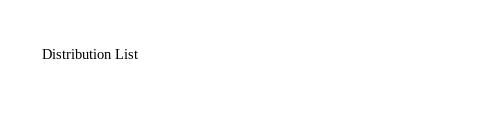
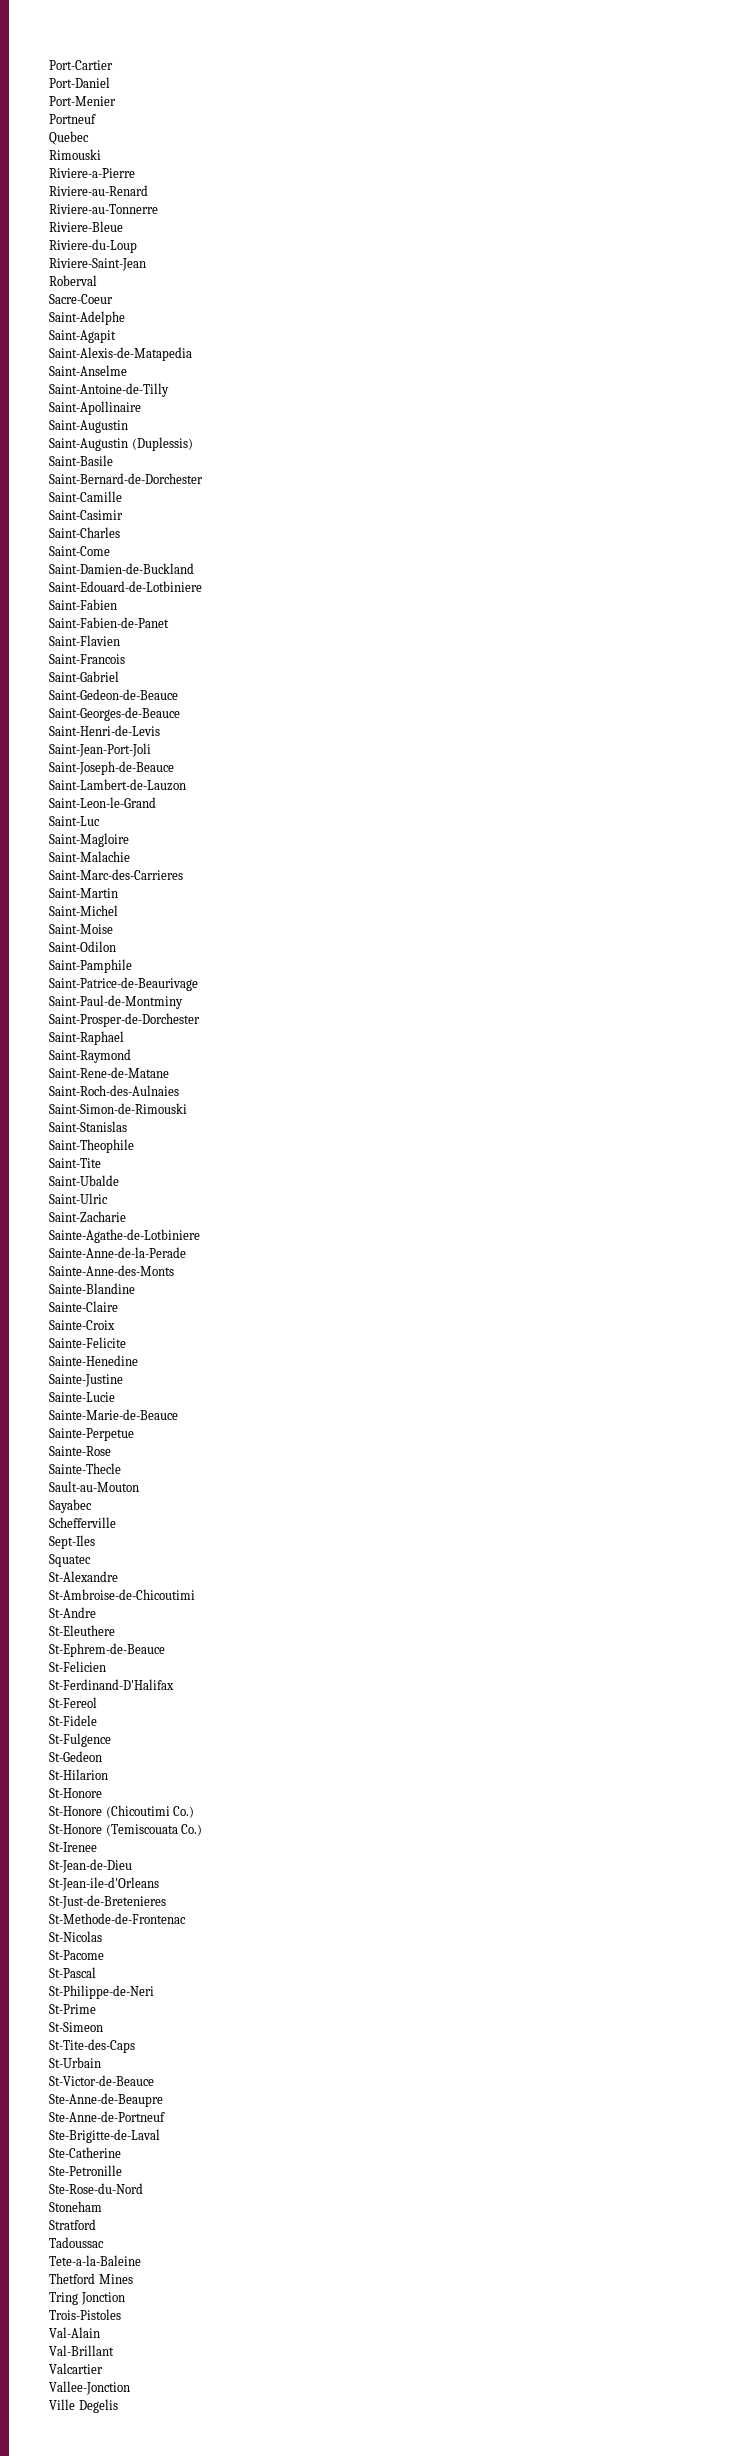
[42,49,138,59] Distribution List -> [49,60,113,70] [49,77,110,88] [49,96,116,106] [49,114,96,124] [49,131,89,145] [49,149,101,160] [49,168,135,178] [49,185,148,196] [49,204,158,214] [49,221,123,232] [49,239,137,253] [49,258,146,271] [49,275,97,286] [49,294,113,304] [49,311,125,325] [49,330,116,343] [49,347,192,361] [49,365,127,376] [49,383,169,397] [49,401,141,415] [49,420,128,433] [49,437,193,451] [49,455,113,466] [49,473,203,484] [49,491,122,502] [49,510,123,520] [49,527,120,538] [49,546,110,556] [49,563,194,574] [49,581,202,592] [49,599,117,610] [49,617,169,628] [49,635,120,646] [49,654,125,664] [49,671,119,682] [49,689,178,700] [49,707,180,721] [49,725,160,736] [49,743,151,757] [49,761,174,775] [49,779,186,791] [49,797,156,808] [49,816,100,826] [49,833,129,847] [49,851,130,862] [49,869,183,880] [49,888,118,898] [49,905,118,916] [49,924,113,934] [49,941,116,952] [49,959,132,973] [49,977,198,991] [49,995,183,1009] [49,1013,200,1027] [49,1031,124,1045] [49,1049,131,1063] [49,1067,169,1078] [49,1085,179,1096] [49,1103,187,1114] [49,1121,127,1132] [49,1139,134,1153] [49,1158,101,1168] [49,1175,119,1186] [49,1193,108,1204] [49,1211,126,1222] [49,1229,200,1243] [49,1247,186,1258] [49,1265,174,1276] [49,1283,135,1294] [49,1301,118,1312] [49,1320,115,1330] [49,1337,126,1348] [49,1355,138,1366] [49,1374,123,1387] [49,1392,115,1402] [49,1409,178,1420] [49,1428,134,1441] [49,1446,111,1456] [49,1463,121,1474] [49,1481,139,1492] [49,1499,92,1513] [49,1517,116,1528] [49,1535,95,1549] [49,1554,91,1567] [49,1571,118,1582] [49,1589,195,1600] [49,1607,96,1618] [49,1625,115,1636] [49,1643,165,1657] [49,1661,106,1672] [49,1679,174,1690] [49,1697,97,1708] [49,1715,97,1726] [49,1733,111,1747] [49,1751,102,1762] [49,1769,108,1780] [49,1788,102,1798] [49,1805,195,1818] [49,1824,203,1836] [49,1842,97,1852] [49,1859,132,1873] [49,1877,159,1891] [49,1895,166,1909] [49,1913,186,1924] [49,1931,102,1942] [49,1950,104,1960] [49,1967,96,1978] [49,1985,154,1999] [49,2004,96,2014] [49,2022,103,2032] [49,2039,135,2053] [49,2057,101,2068] [49,2075,154,2086] [49,2093,163,2107] [49,2111,165,2122] [49,2129,160,2143] [49,2147,121,2158] [49,2165,122,2176] [49,2183,143,2194] [49,2201,102,2212] [49,2219,96,2230] [49,2237,104,2248] [49,2255,141,2266] [49,2273,133,2284] [49,2292,125,2305] [49,2309,121,2320] [49,2327,100,2338] [49,2345,114,2356] [49,2363,103,2374] [49,2381,130,2395] [49,2399,118,2413] Port-Cartier // Port-Daniel // Port-Menier // Portneuf // Quebec // Rimouski // Riviere-a-Pierre // Riviere-au-Renard // Riviere-au-Tonnerre // Riviere-Bleue // Riviere-du-Loup // Riviere-Saint-Jean // Roberval // Sacre-Coeur // Saint-Adelphe // Saint-Agapit // Saint-Alexis-de-Matapedia // Saint-Anselme // Saint-Antoine-de-Tilly // Saint-Apollinaire // Saint-Augustin // Saint-Augustin (Duplessis) // Saint-Basile // Saint-Bernard-de-Dorchester // Saint-Camille // Saint-Casimir // Saint-Charles // Saint-Come // Saint-Damien-de-Buckland // Saint-Edouard-de-Lotbiniere // Saint-Fabien // Saint-Fabien-de-Panet // Saint-Flavien // Saint-Francois // Saint-Gabriel // Saint-Gedeon-de-Beauce // Saint-Georges-de-Beauce // Saint-Henri-de-Levis // Saint-Jean-Port-Joli // Saint-Joseph-de-Beauce // Saint-Lambert-de-Lauzon // Saint-Leon-le-Grand // Saint-Luc // Saint-Magloire // Saint-Malachie // Saint-Marc-des-Carrieres // Saint-Martin // Saint-Michel // Saint-Moise // Saint-Odilon // Saint-Pamphile // Saint-Patrice-de-Beaurivage // Saint-Paul-de-Montminy // Saint-Prosper-de-Dorchester // Saint-Raphael // Saint-Raymond // Saint-Rene-de-Matane // Saint-Roch-des-Aulnaies // Saint-Simon-de-Rimouski // Saint-Stanislas // Saint-Theophile // Saint-Tite // Saint-Ubalde // Saint-Ulric // Saint-Zacharie // Sainte-Agathe-de-Lotbiniere // Sainte-Anne-de-la-Perade // Sainte-Anne-des-Monts // Sainte-Blandine // Sainte-Claire // Sainte-Croix // Sainte-Felicite // Sainte-Henedine // Sainte-Justine // Sainte-Lucie // Sainte-Marie-de-Beauce // Sainte-Perpetue // Sainte-Rose // Sainte-Thecle // Sault-au-Mouton // Sayabec // Schefferville // Sept-Iles // Squatec // St-Alexandre // St-Ambroise-de-Chicoutimi // St-Andre // St-Eleuthere // St-Ephrem-de-Beauce // St-Felicien // St-Ferdinand-D'Halifax // St-Fereol // St-Fidele // St-Fulgence // St-Gedeon // St-Hilarion // St-Honore // St-Honore (Chicoutimi Co.) // St-Honore (Temiscouata Co.) // St-Irenee // St-Jean-de-Dieu // St-Jean-ile-d'Orleans // St-Just-de-Bretenieres // St-Methode-de-Frontenac // St-Nicolas // St-Pacome // St-Pascal // St-Philippe-de-Neri // St-Prime // St-Simeon // St-Tite-des-Caps // St-Urbain // St-Victor-de-Beauce // Ste-Anne-de-Beaupre // Ste-Anne-de-Portneuf // Ste-Brigitte-de-Laval // Ste-Catherine // Ste-Petronille // Ste-Rose-du-Nord // Stoneham // Stratford // Tadoussac // Tete-a-la-Baleine // Thetford Mines // Tring Jonction // Trois-Pistoles // Val-Alain // Val-Brillant // Valcartier // Vallee-Jonction // Ville Degelis

